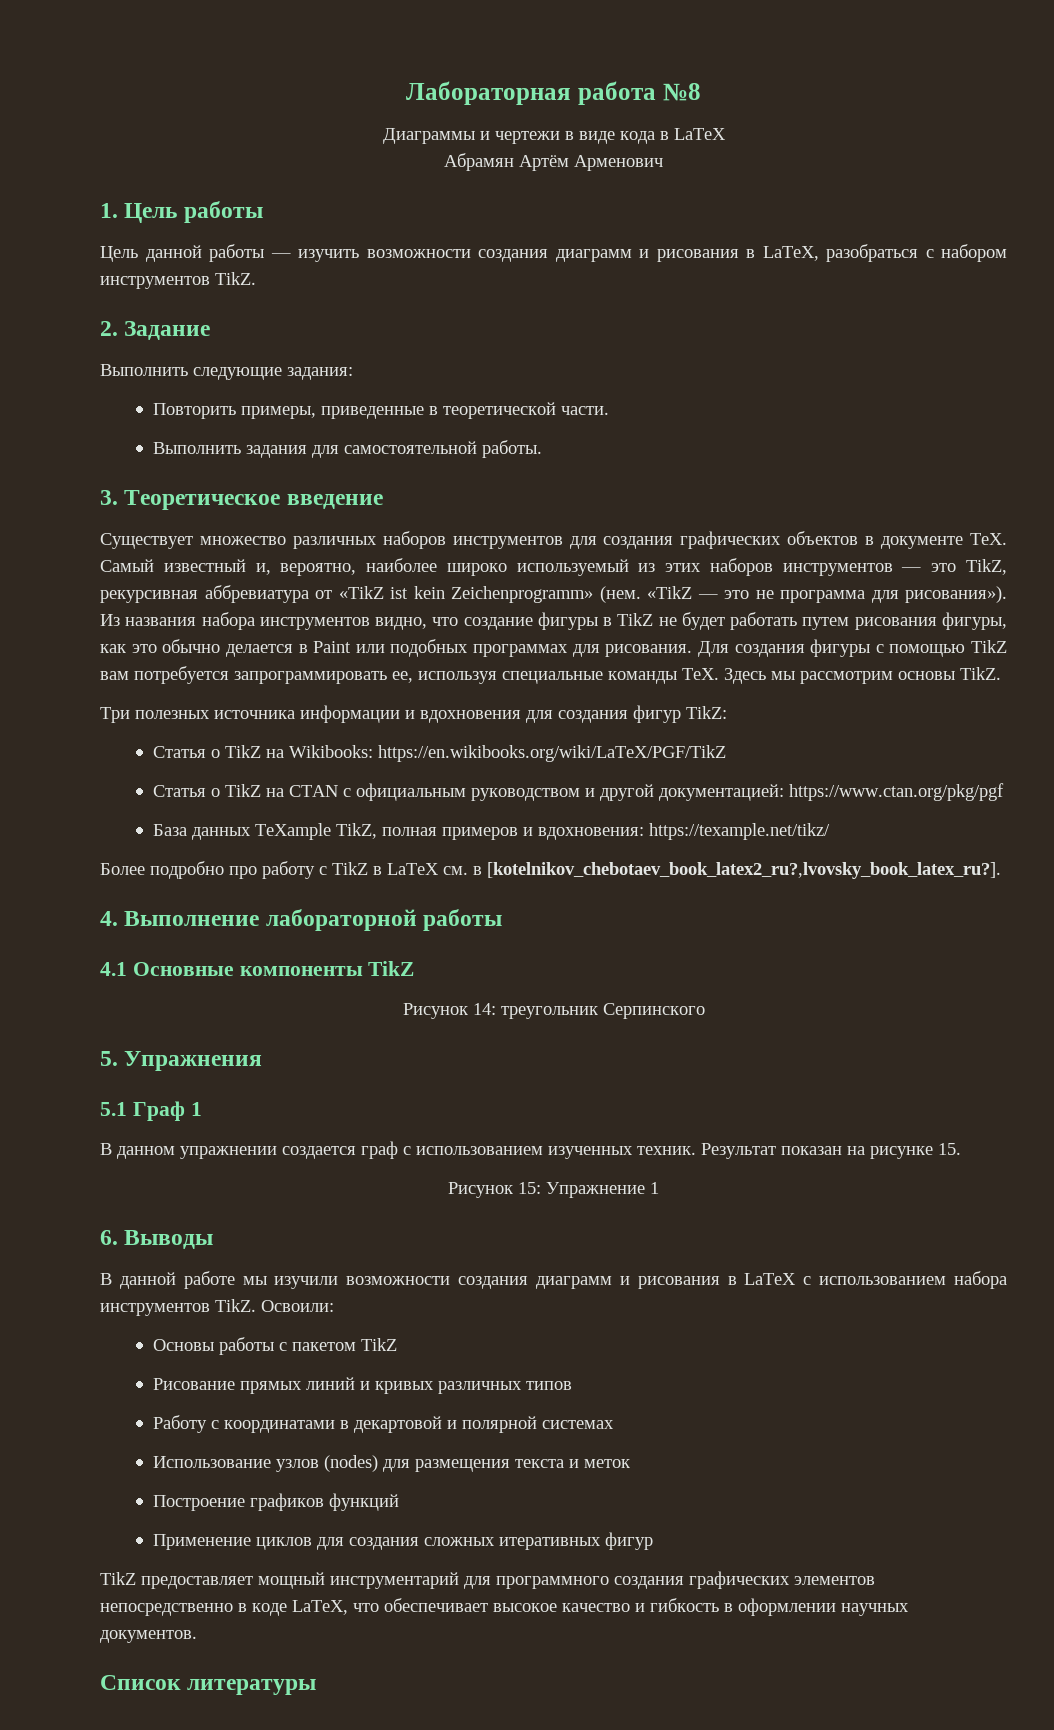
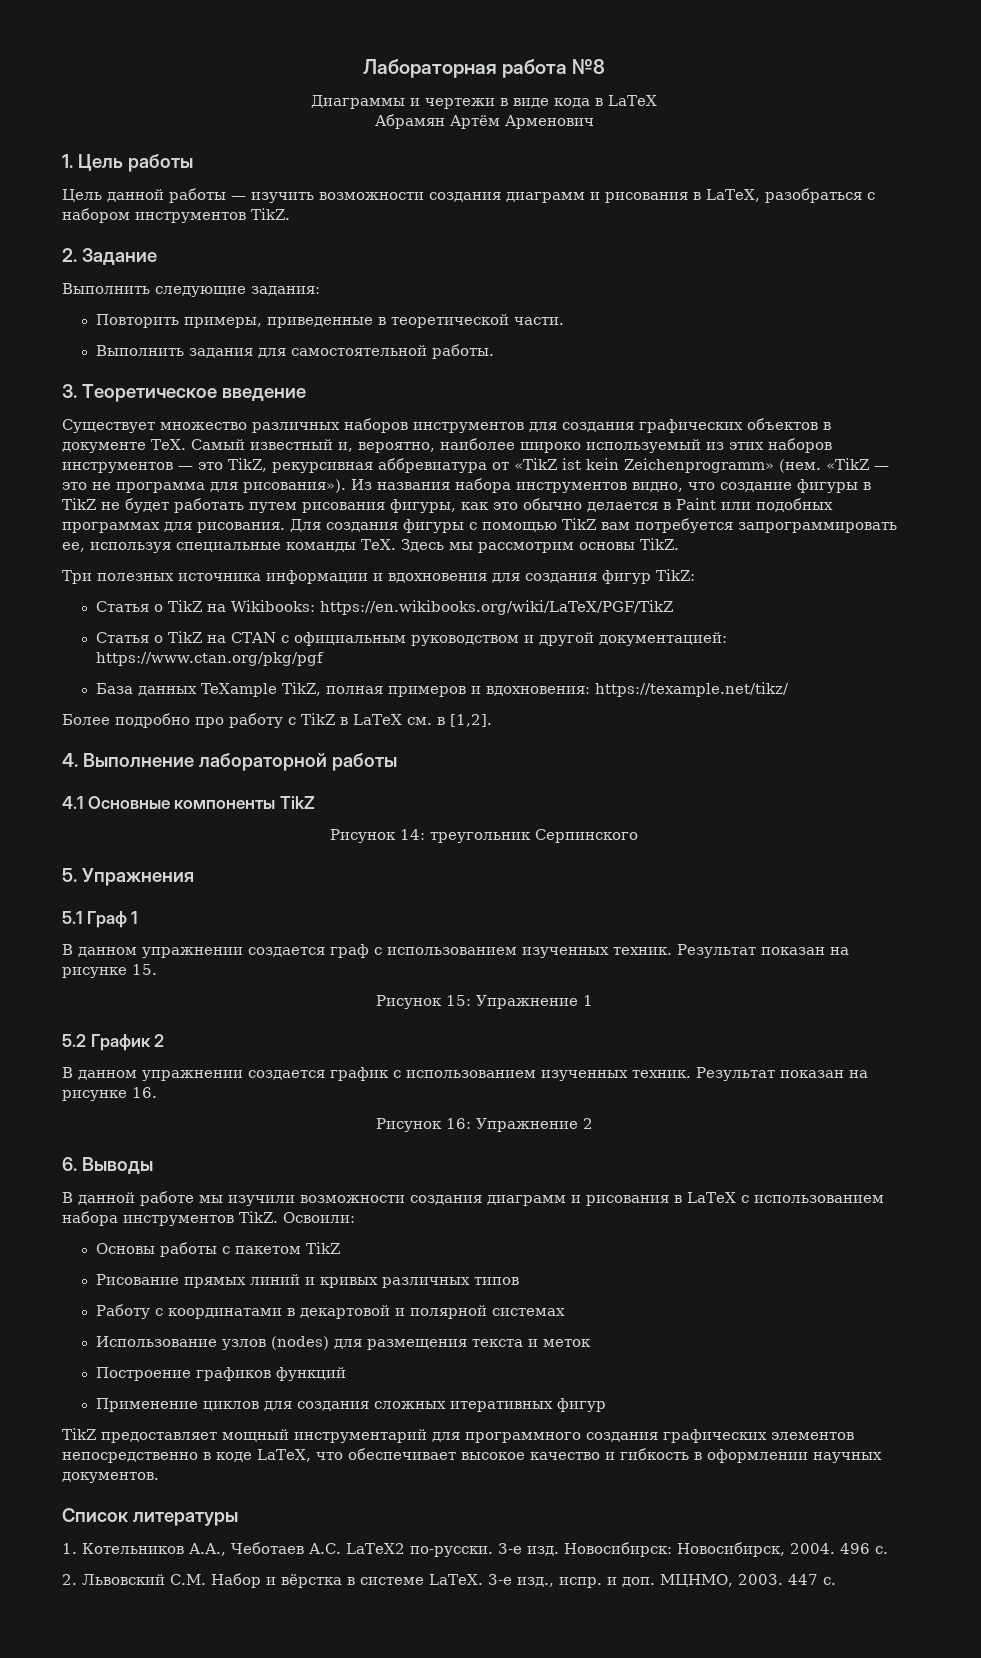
[487,862,1001,879] [kotelnikov_chebotaev_book_latex2_ru?,lvovsky_book_latex_ru?]. -> [449,714,492,727] [1,2].
(659, 1188) none -> [62,1034,165,1051] [62,1067,868,1081] [62,1087,157,1101] [375,1118,593,1132] // 5.2 График 2 // В данном упражнении создается график с использованием изученных техник. Результат показан на рисунке 16. // Рисунок 16: Упражнение 2
(317, 1687) none -> [62,1542,888,1557] [62,1573,836,1588] // 1. Котельников А.А., Чеботаев А.С. LaTeX2 по-русски. 3-е изд. Новосибирск: Новосибирск, 2004. 496 с. // 2. Львовский С.М. Набор и вёрстка в системе LaTeX. 3-е изд., испр. и доп. МЦНМО, 2003. 447 с.

